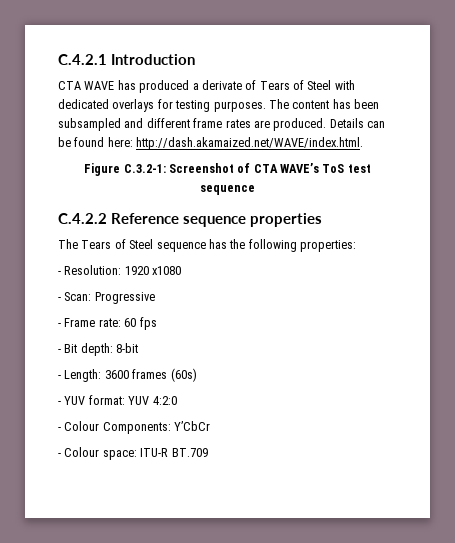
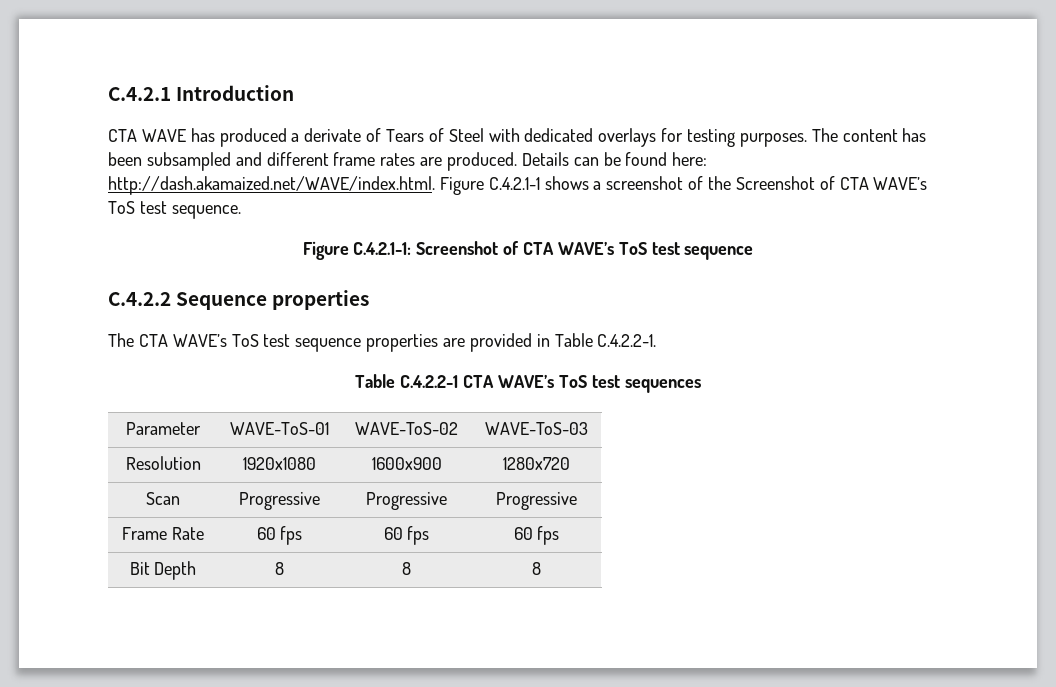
[84,163,166,176] // Figure C.3.2-1: -> [439,176,928,195] [108,201,241,219] [302,241,412,260] Figure C.4.2.1-1 shows a screenshot of the Screenshot of CTA WAVE’s ToS test sequence. // Figure C.4.2.1-1:
[111,213,246,227] Reference sequence -> [176,292,268,310] Sequence
[81,239,356,252] [58,265,182,275] [58,292,155,304] [58,317,157,330] [58,343,139,356] [58,368,197,382] [58,395,177,405] [58,421,211,434] [58,447,208,460] Tears of Steel sequence has the following properties: // - Resolution: 1920 x1080 // - Scan: Progressive // - Frame rate: 60 fps // - Bit depth: 8-bit // - Length: 3600 frames (60s) // - YUV format: YUV 4:2:0 // - Colour Components: Y’CbCr // - Colour space: ITU-R BT.709 -> [138,333,657,352] [355,374,701,393] [126,422,201,435] [230,422,330,435] [354,422,459,435] [484,422,589,435] [125,456,201,470] [243,457,316,470] [371,457,442,470] [503,457,570,470] [146,492,180,505] [239,492,320,510] [366,492,447,510] [496,492,577,510] [122,527,204,540] [256,526,303,545] [383,526,430,545] [513,526,560,545] [129,561,197,580] [275,562,284,575] [402,562,411,575] [532,562,541,575] CTA WAVE’s ToS test sequence properties are provided in Table C.4.2.2-1. // Table C.4.2.2-1 CTA WAVE’s ToS test sequences // Parameter | WAVE-ToS-01 | WAVE-ToS-02 | WAVE-ToS-03 // Resolution | 1920x1080 | 1600x900 | 1280x720 // Scan | Progressive | Progressive | Progressive // Frame Rate | 60 fps | 60 fps | 60 fps // Bit Depth | 8 | 8 | 8

